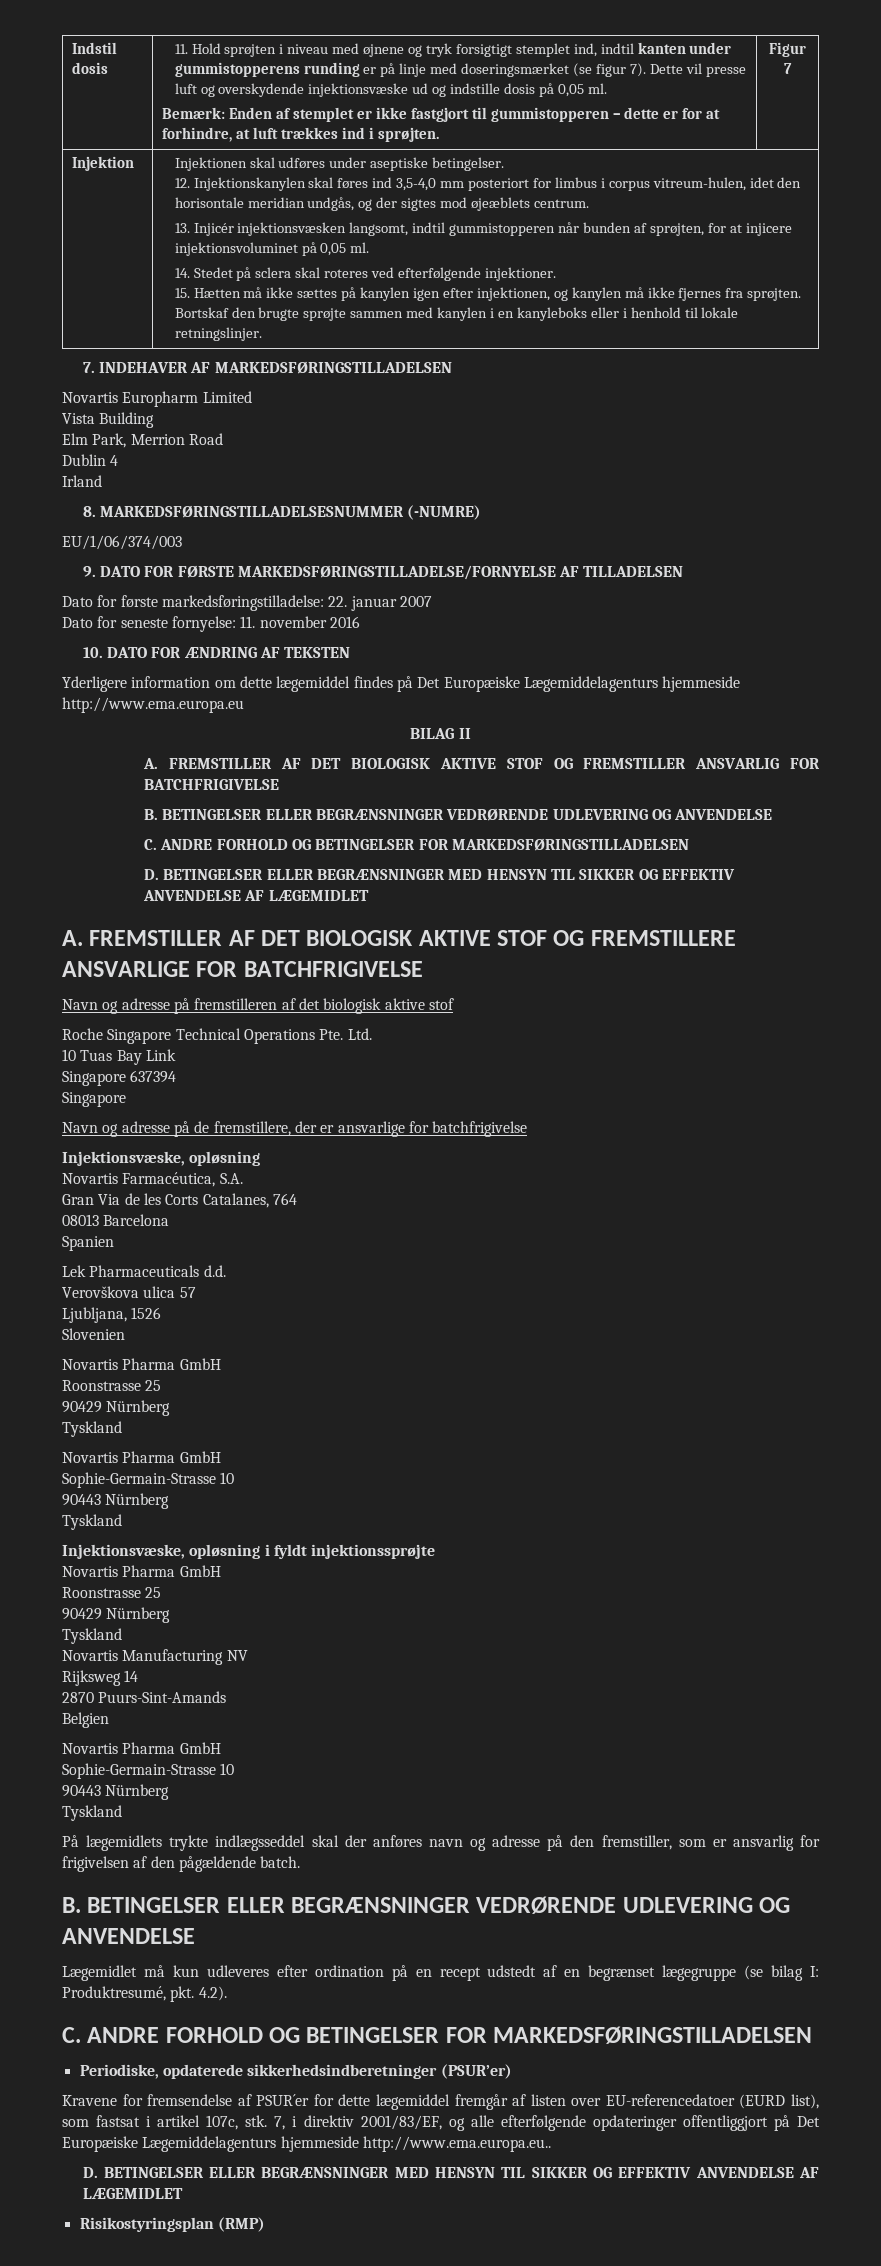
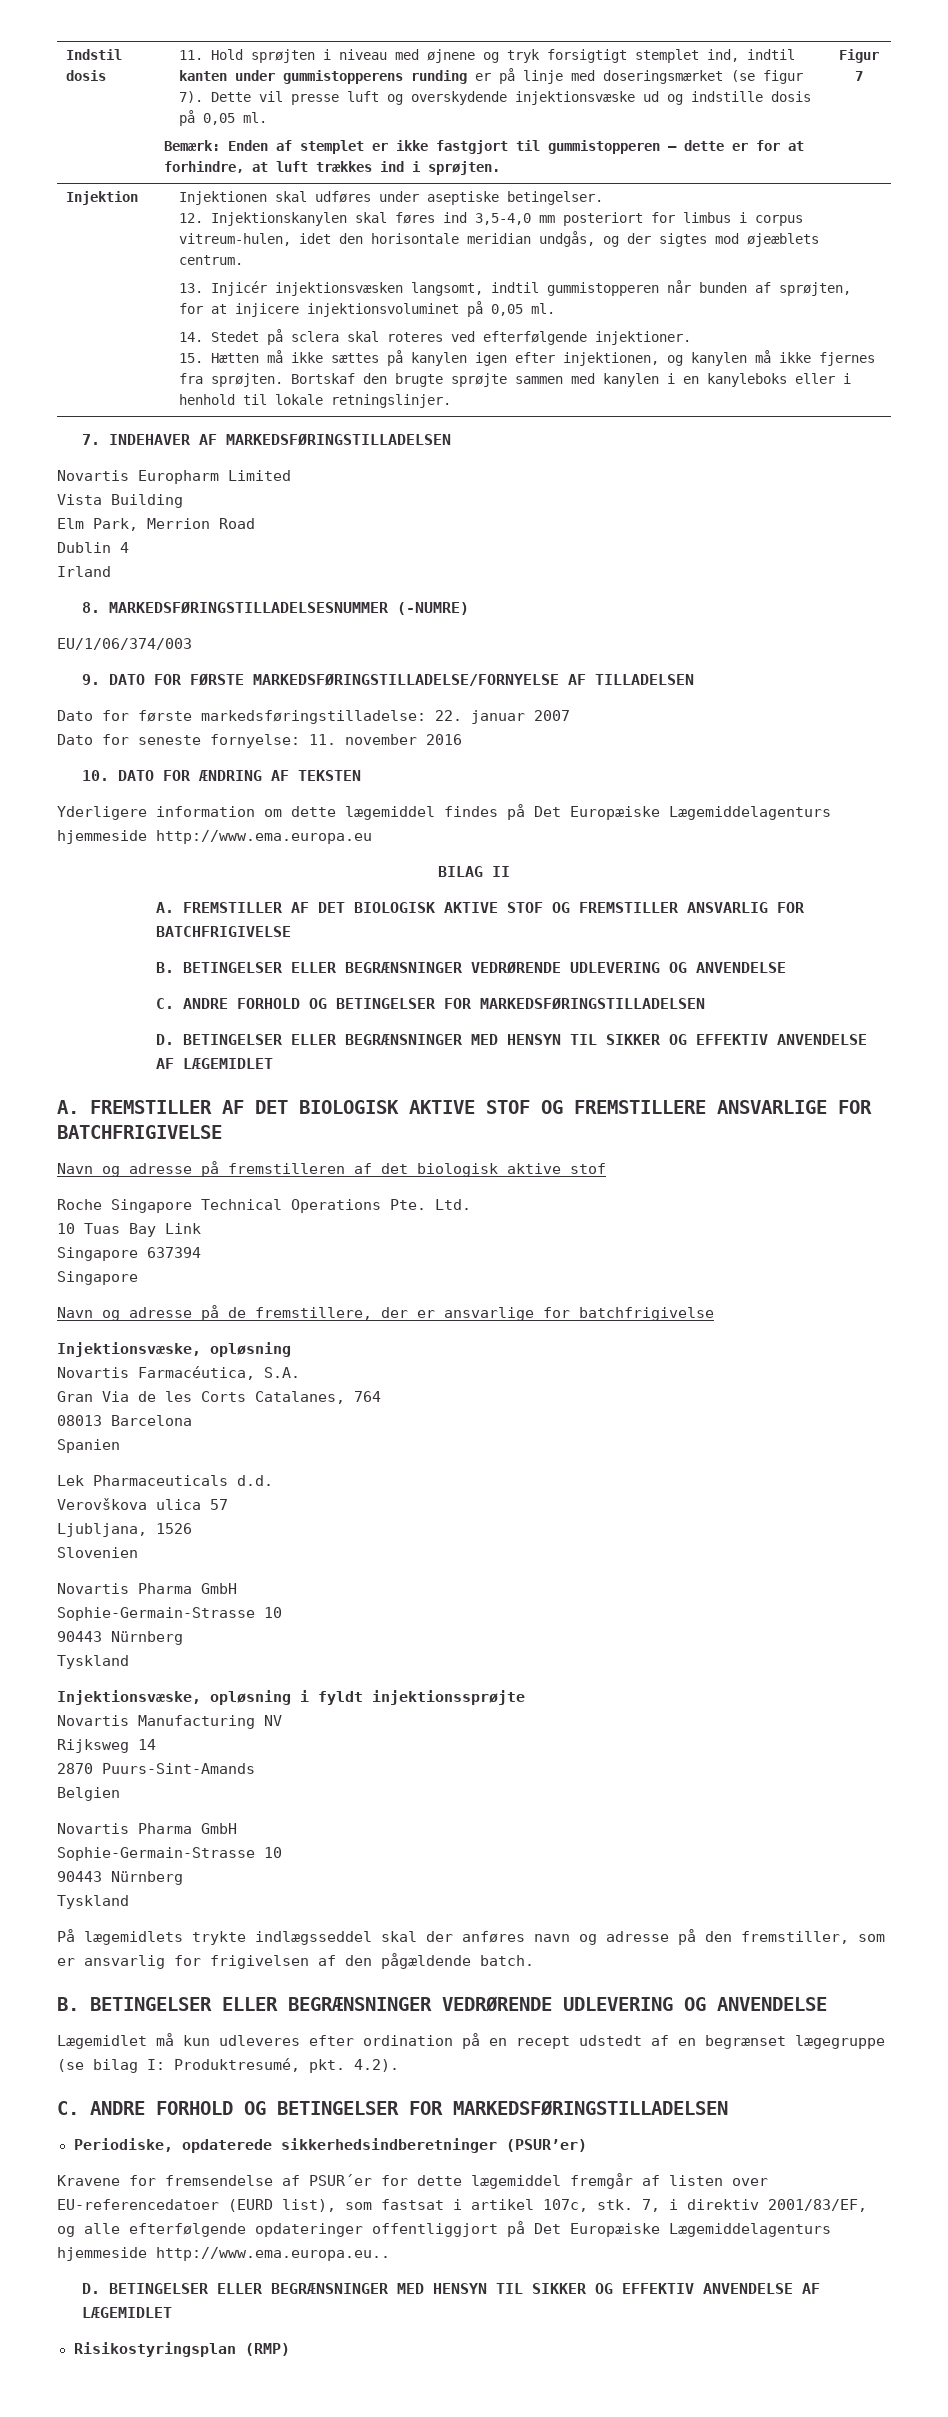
[62,1380,162,1391] [62,1400,171,1416] [62,1421,122,1437] [62,1451,221,1463] // Roonstrasse 25 // 90429 Nürnberg // Tyskland // Novartis Pharma GmbH -> (237, 1588) none
[62,1565,221,1577] [62,1587,162,1598] [62,1607,171,1623] [62,1628,122,1644] // Novartis Pharma GmbH // Roonstrasse 25 // 90429 Nürnberg // Tyskland -> (525, 1697) none

